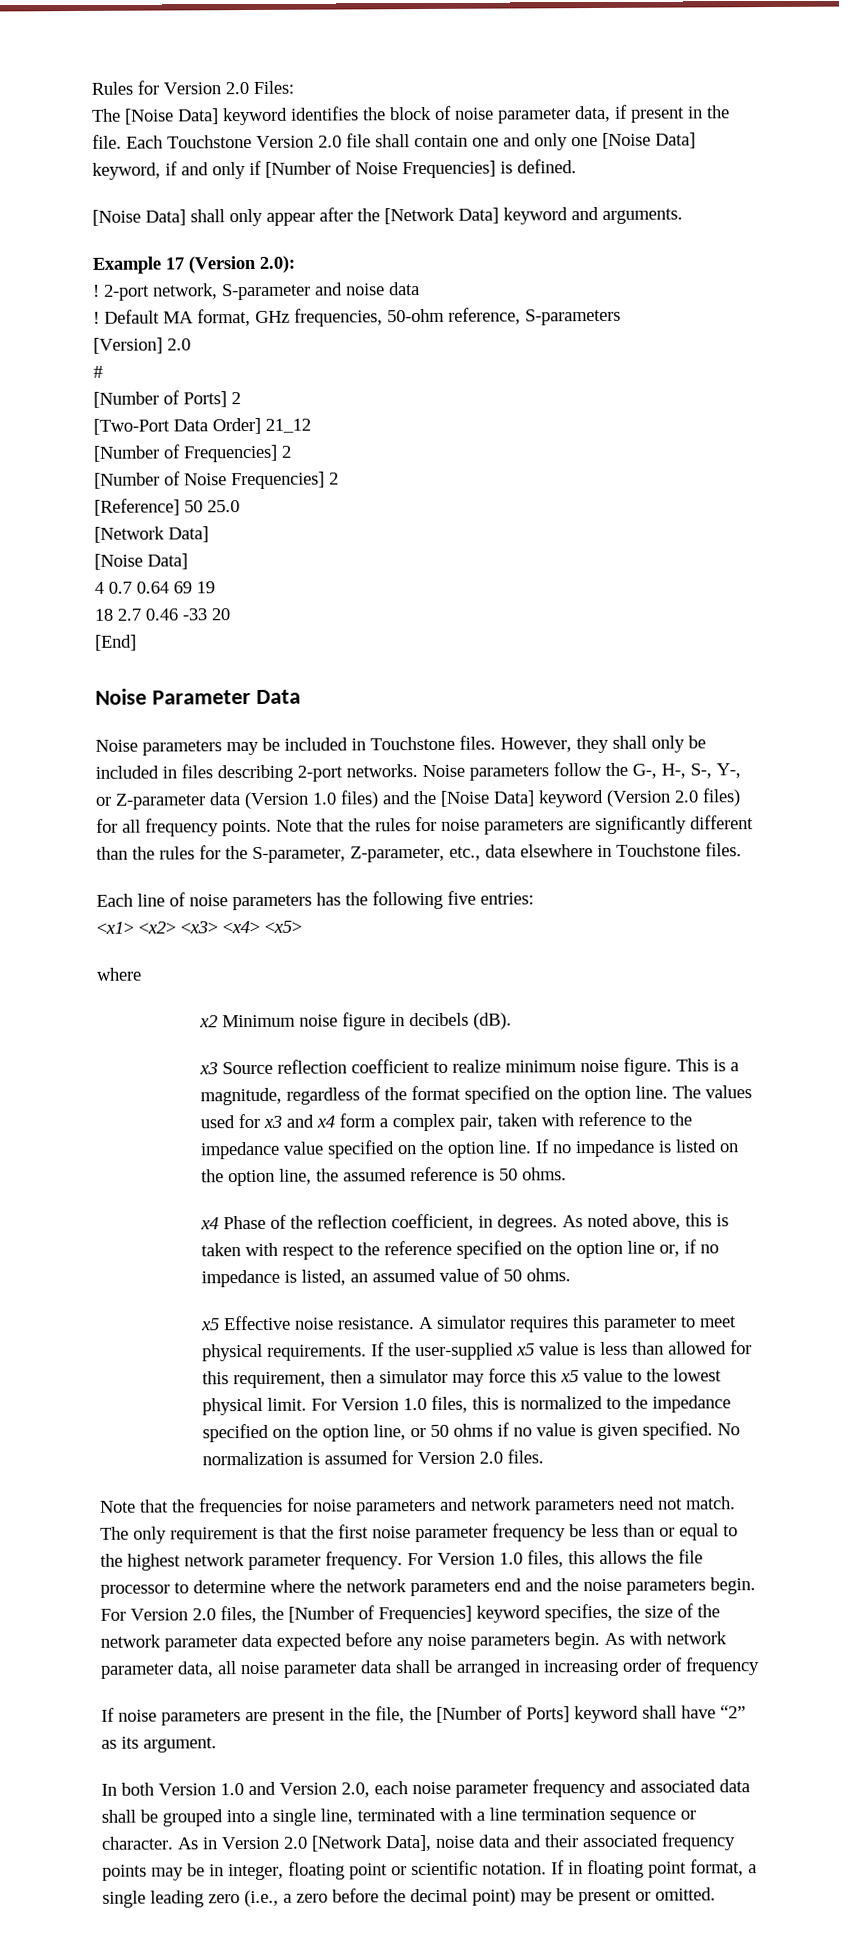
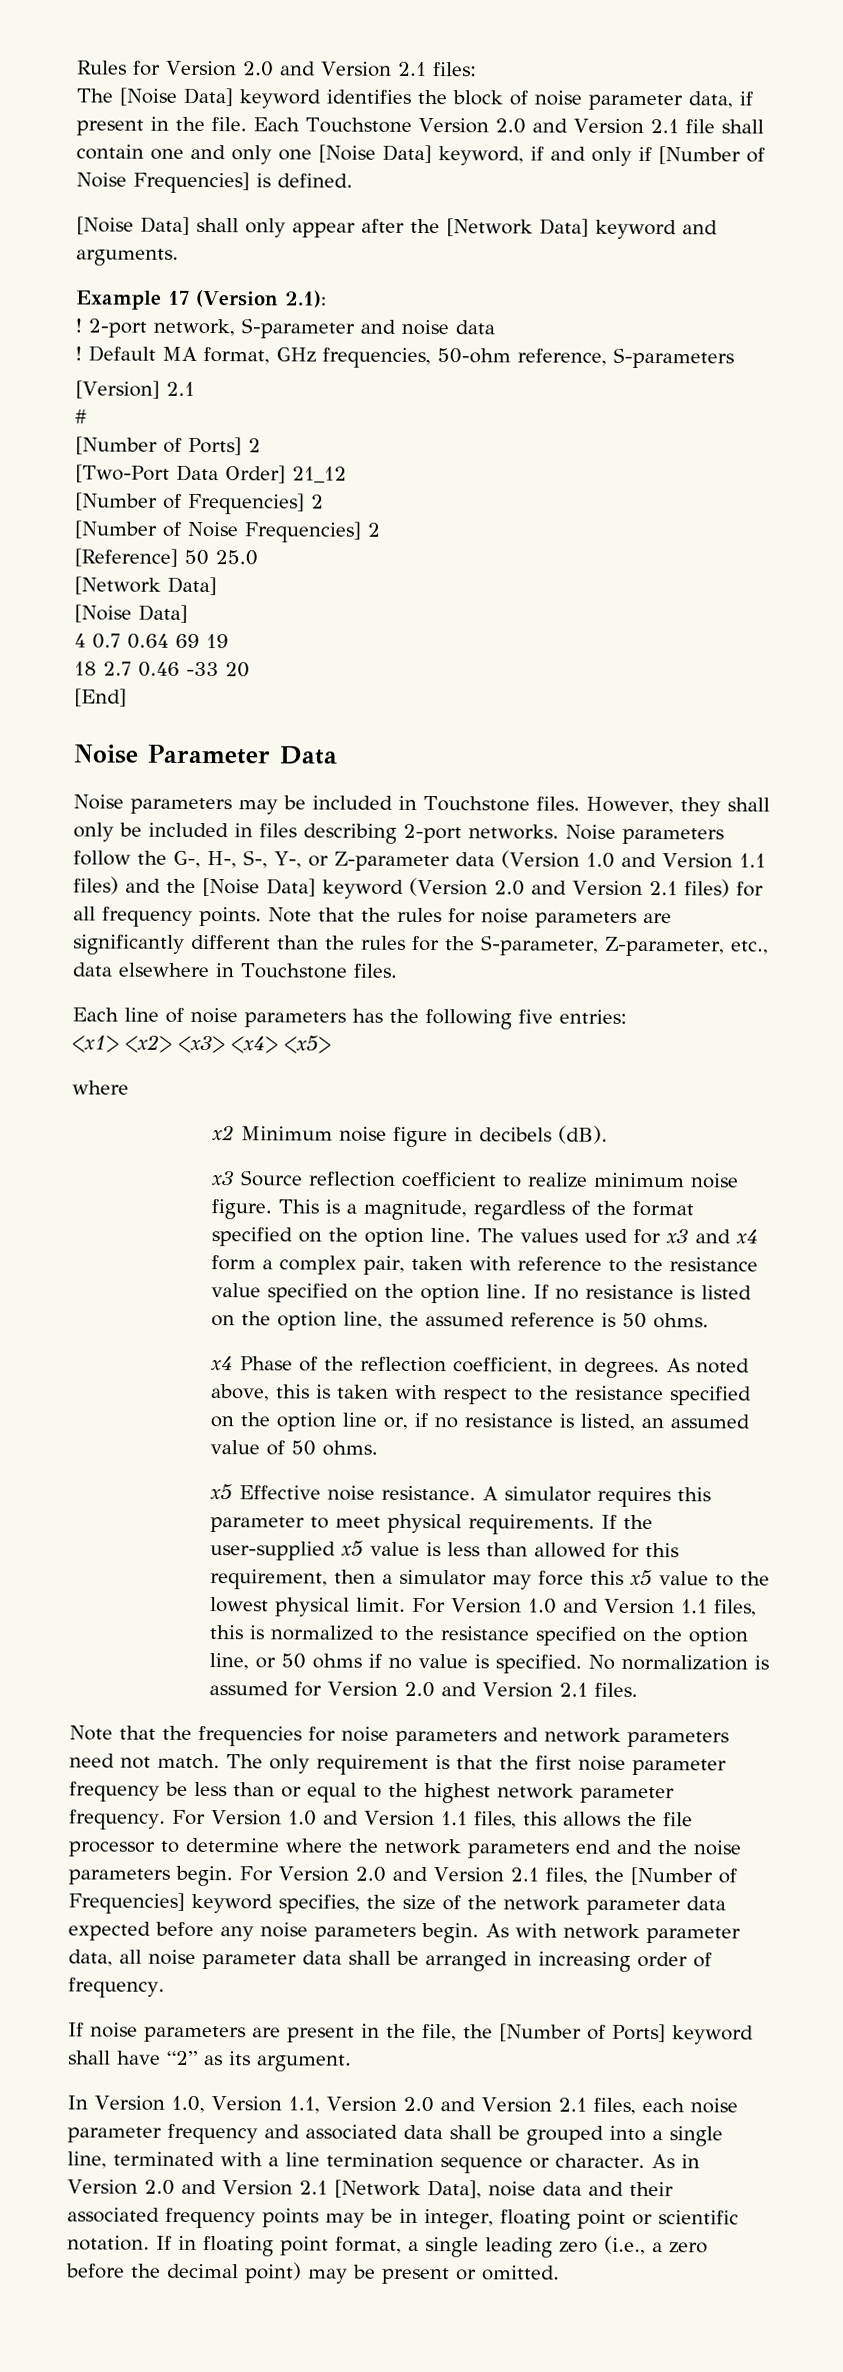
[253,80,294,94] Files: -> [279,61,477,77] and Version 2.1 files:
(342, 141) none -> [531,118,679,134] and Version 2.1
[259,255,295,273] 2.0): -> [283,290,327,308] 2.1):
[167,338,191,351] 2.0 -> [165,381,195,396] 2.1
(337, 798) none -> [620,852,766,869] and Version 1.1
(699, 796) none -> [530,880,678,896] and Version 2.1
[199,1141,280,1160] impedance -> [668,1257,758,1272] resistance
[574,1139,655,1158] impedance -> [584,1284,674,1300] resistance
[383,1240,452,1256] reference -> [574,1385,664,1401] resistance
[200,1269,280,1288] impedance -> [463,1413,553,1428] resistance
(427, 1404) none -> [562,1598,708,1615] and Version 1.1
[651,1395,731,1413] impedance -> [439,1626,530,1641] resistance
[596,1423,638,1441] given -> (489, 1661) none
(503, 1457) none -> [440,1682,588,1698] and Version 2.1
(523, 1558) none -> [322,1810,468,1827] and Version 1.1
(216, 1614) none -> [391,1866,539,1883] and Version 2.1
[685,1657,760,1676] frequency -> [68,1977,165,1998] frequency.
[121,1781,370,1798] both Version 1.0 and Version 2.0, -> [94,2095,636,2115] Version 1.0, Version 1.1, Version 2.0 and Version 2.1 files,
(308, 1842) none -> [180,2179,328,2196] and Version 2.1

